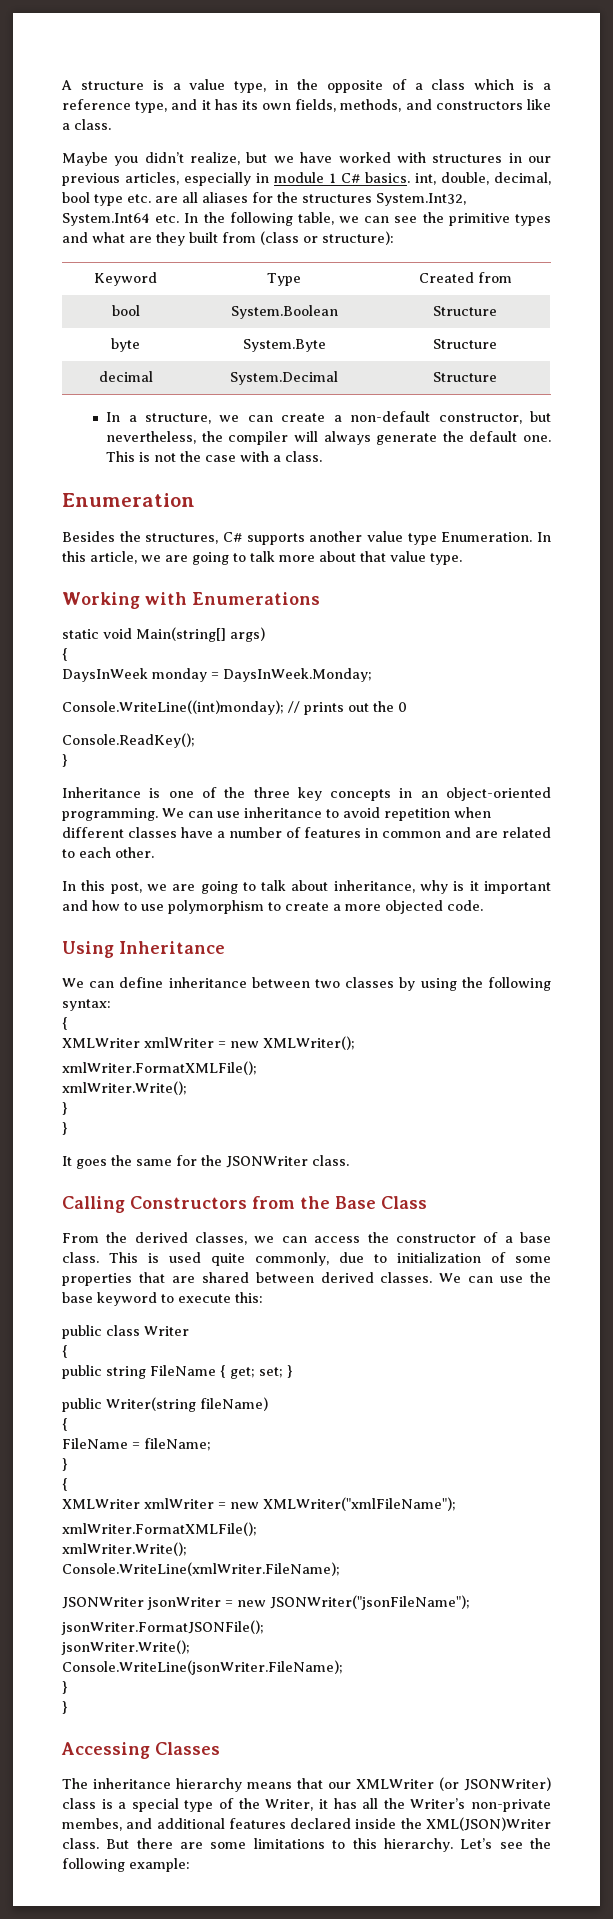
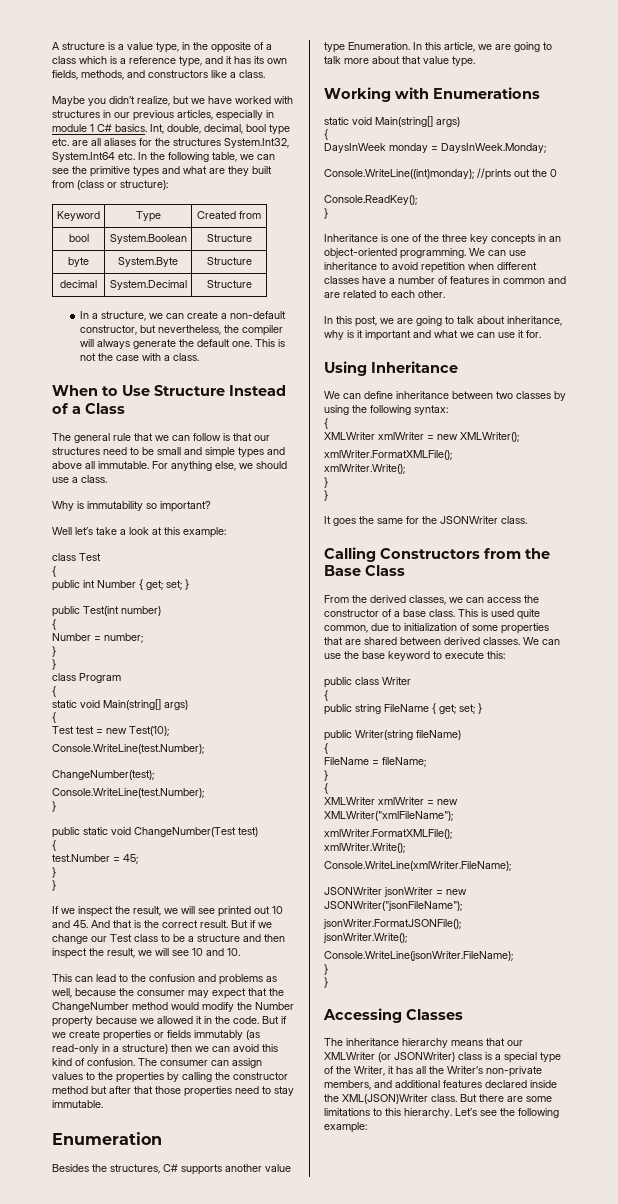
[414,173,436,185] int, -> [150,124,164,134] Int,
(323, 456) none -> [52,385,286,396] [52,403,125,414] [52,433,270,443] [52,447,285,458] [52,461,287,471] [52,475,107,483] [52,501,211,512] [52,527,226,538] [52,553,101,561] [52,566,56,577] [52,579,189,591] [52,606,161,617] [52,619,56,630] [52,633,143,643] [52,646,56,657] [52,659,56,670] [52,673,121,683] [52,686,56,697] [52,699,188,710] [52,712,56,723] [52,726,169,736] [52,744,204,754] [52,770,154,780] [52,788,204,798] [52,801,56,812] [52,827,258,838] [52,840,56,851] [52,854,138,864] [52,867,56,878] [52,880,56,891] [52,906,283,917] [52,920,272,928] [52,934,285,944] [52,948,240,959] [52,974,277,985] [52,988,284,999] [52,1002,294,1012] [52,1016,287,1027] [52,1030,260,1041] [52,1044,278,1054] [52,1058,262,1068] [52,1072,288,1083] [52,1086,294,1097] [52,1100,103,1108] // When to Use Structure Instead of a Class // The general rule that we can follow is that our structures need to be small and simple types and above all immutable. For anything else, we should use a class. // Why is immutability so important? // Well let’s take a look at this example: // class Test // { // public int Number { get; set; } // public Test(int number) // { // Number = number; // } // } // class Program // { // static void Main(string[] args) // { // Test test = new Test(10); // Console.WriteLine(test.Number); // ChangeNumber(test); // Console.WriteLine(test.Number); // } // public static void ChangeNumber(Test test) // { // test.Number = 45; // } // } // If we inspect the result, we will see printed out 10 and 45. And that is the correct result. But if we change our Test class to be a structure and then inspect the result, we will see 10 and 10. // This can lead to the confusion and problems as well, because the consumer may expect that the ChangeNumber method would modify the Number property because we allowed it in the code. But if we create properties or fields immutably (as read-only in a structure) then we can avoid this kind of confusion. The consumer can assign values to the properties by calling the constructor method but after that those properties need to stay immutable.
[288,701,344,715] // prints -> [477,168,511,180] //prints
[92,900,483,914] how to use polymorphism to create a more objected code. -> [434,330,541,338] what we can use it for.
[255,1252,329,1266] commonly, -> [324,625,368,633] common,
[62,1818,122,1831] membes, -> [324,1080,371,1090] members,

